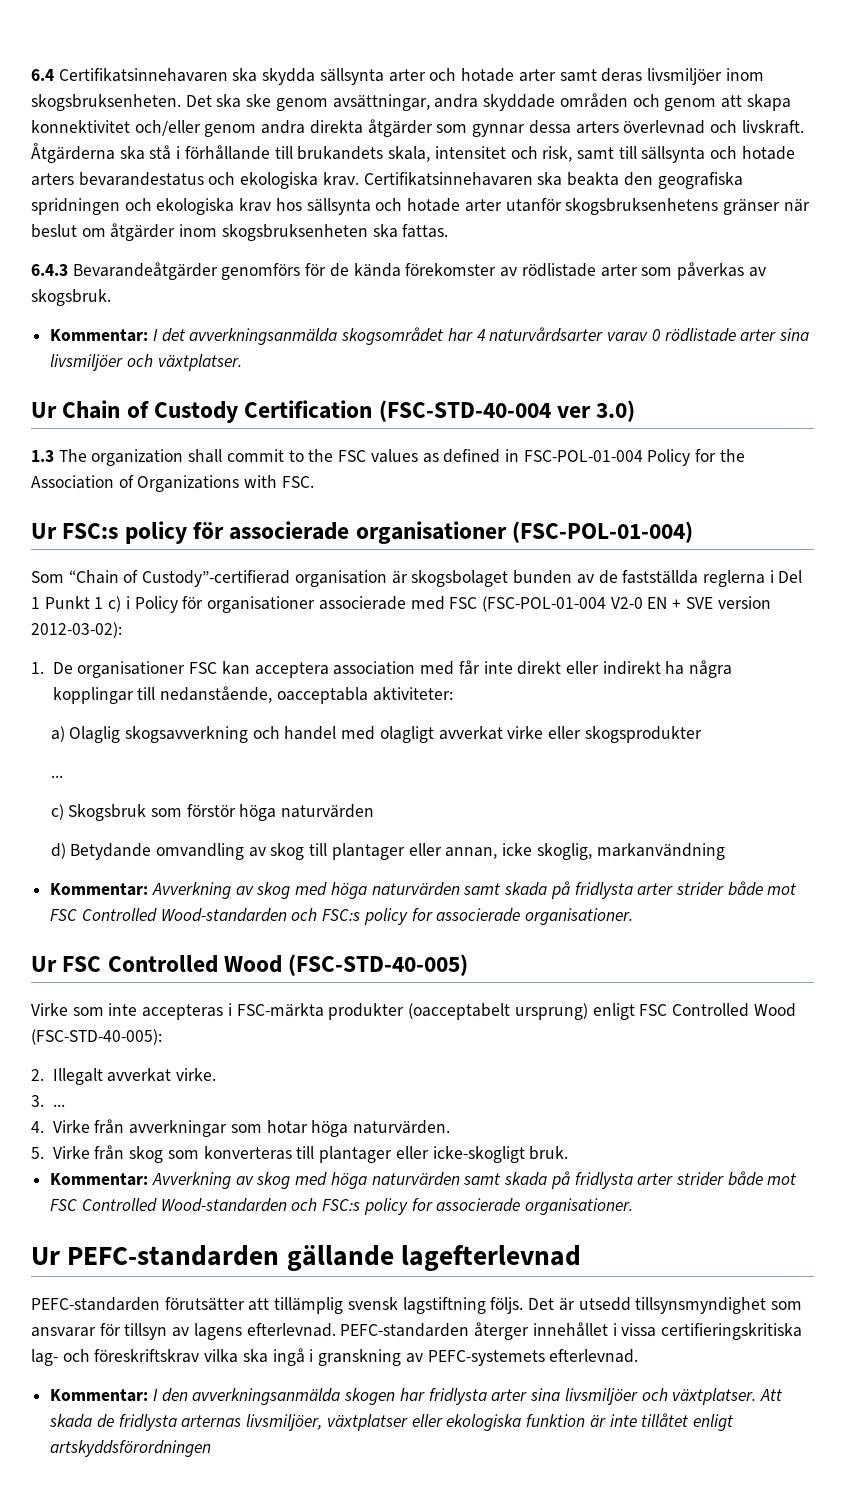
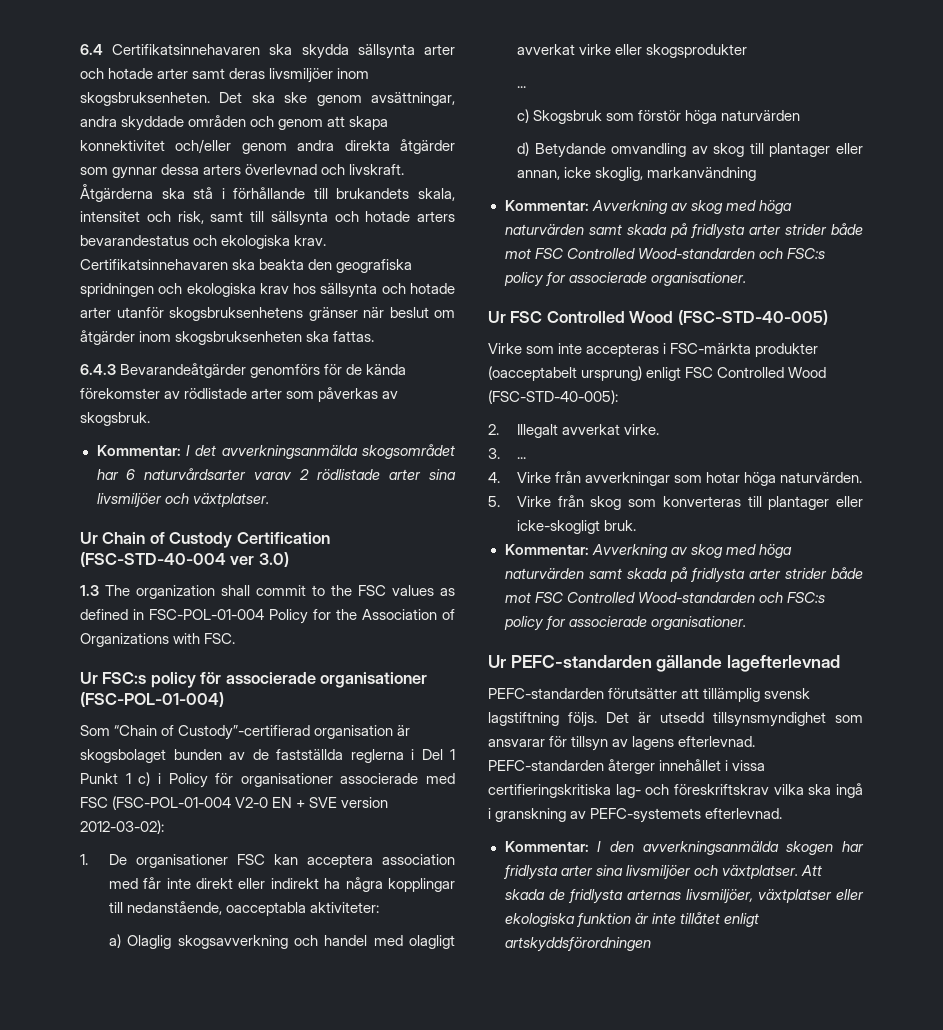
[476,329,486,341] 4 -> [126,469,136,480] 6
[651,329,661,341] 0 -> [299,469,310,480] 2

